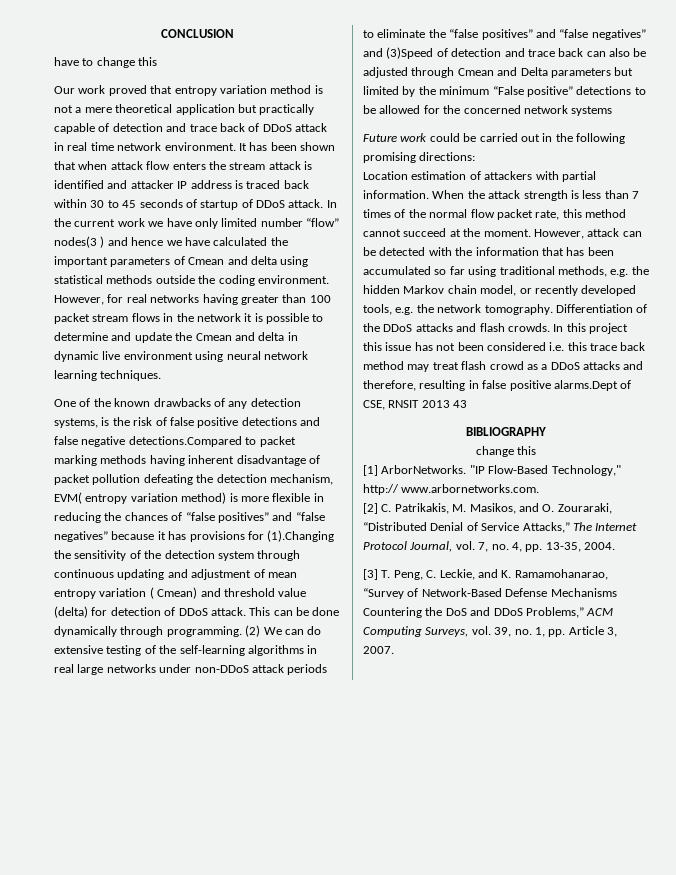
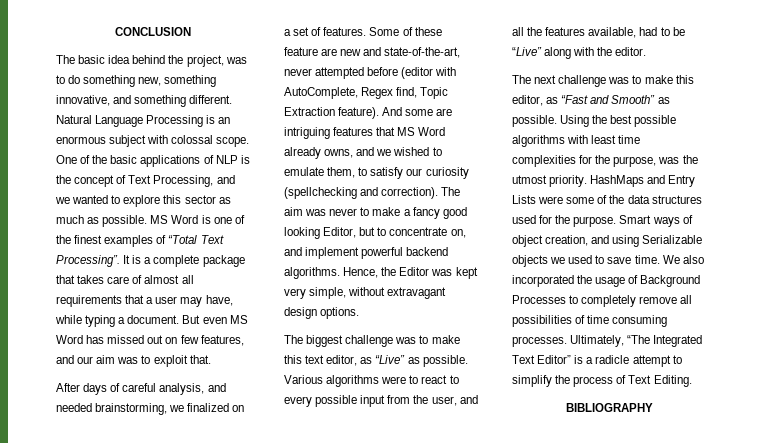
[54,57,158,68] [54,85,323,96] [54,104,315,115] [54,123,327,134] [54,142,335,151] [54,161,312,170] [54,180,309,189] [54,199,337,210] [54,218,339,229] [54,236,288,248] [54,256,309,267] [54,275,329,286] [54,294,331,305] [54,313,324,324] [54,332,298,343] [54,351,308,362] [54,370,162,381] [54,398,301,409] [54,417,320,428] [54,436,296,447] [54,455,320,466] [54,474,333,485] [54,492,324,504] [54,512,325,523] [54,530,335,542] [54,550,301,561] [54,569,297,580] [54,587,307,599] [54,606,340,618] [54,625,322,637] [54,645,318,656] [54,664,328,675] [363,29,646,40] [363,47,647,59] [363,67,634,78] [363,86,646,97] [363,105,613,116] [363,133,625,144] [363,152,476,163] [363,171,596,182] [363,190,639,201] [363,209,626,220] [363,228,642,239] [363,247,614,256] [363,266,649,277] [363,285,637,296] [363,304,648,315] [363,323,628,334] [363,342,646,351] [363,361,644,372] [363,380,632,391] [363,400,468,410] [466,427,546,436] [475,446,537,457] [363,465,621,476] [363,484,540,495] [363,503,612,514] [363,522,638,533] [363,541,615,552] [363,569,608,580] [363,588,617,599] [363,607,614,618] [363,626,617,637] [363,646,394,654] have to change this // Our work proved that entropy variation method is not a mere theoretical application but practically capable of detection and trace back of DDoS attack in real time network environment. It has been shown that when attack flow enters the stream attack is identified and attacker IP address is traced back within 30 to 45 seconds of startup of DDoS attack. In the current work we have only limited number “flow” nodes(3 ) and hence we have calculated the important parameters of Cmean and delta using statistical methods outside the coding environment. However, for real networks having greater than 100 packet stream flows in the network it is possible to determine and update the Cmean and delta in dynamic live environment using neural network learning techniques. // One of the known drawbacks of any detection systems, is the risk of false positive detections and false negative detections.Compared to packet marking methods having inherent disadvantage of packet pollution defeating the detection mechanism, EVM( entropy variation method) is more flexible in reducing the chances of “false positives” and “false negatives” because it has provisions for (1).Changing the sensitivity of the detection system through continuous updating and adjustment of mean entropy variation ( Cmean) and threshold value (delta) for detection of DDoS attack. This can be done dynamically through programming. (2) We can do extensive testing of the self-learning algorithms in real large networks under non-DDoS attack periods to eliminate the “false positives” and “false negatives” and (3)Speed of detection and trace back can also be adjusted through Cmean and Delta parameters but limited by the minimum “False positive” detections to be allowed for the concerned network systems // Future work could be carried out in the following promising directions: // Location estimation of attackers with partial information. When the attack strength is less than 7 times of the normal flow packet rate, this method cannot succeed at the moment. However, attack can be detected with the information that has been accumulated so far using traditional methods, e.g. the hidden Markov chain model, or recently developed tools, e.g. the network tomography. Differentiation of the DDoS attacks and flash crowds. In this project this issue has not been considered i.e. this trace back method may treat flash crowd as a DDoS attacks and therefore, resulting in false positive alarms.Dept of CSE, RNSIT 2013 43 // BIBLIOGRAPHY // change this // [1] ArborNetworks. "IP Flow-Based Technology," http:// www.arbornetworks.com. // [2] C. Patrikakis, M. Masikos, and O. Zouraraki, “Distributed Denial of Service Attacks,” The Internet Protocol Journal, vol. 7, no. 4, pp. 13-35, 2004. // [3] T. Peng, C. Leckie, and K. Ramamohanarao, “Survey of Network-Based Defense Mechanisms Countering the DoS and DDoS Problems,” ACM Computing Surveys, vol. 39, no. 1, pp. Article 3, 2007. -> [56,55,247,67] [56,75,217,87] [56,95,233,107] [56,115,231,127] [56,135,250,147] [56,155,250,167] [56,175,235,187] [55,195,231,207] [56,215,245,227] [56,235,224,247] [56,255,245,267] [56,275,194,284] [56,295,233,307] [55,315,248,327] [56,335,244,346] [56,355,211,367] [56,383,226,395] [56,403,245,415] [284,27,442,36] [284,47,461,58] [284,67,457,79] [284,87,449,99] [284,107,453,119] [284,127,446,139] [284,147,442,159] [284,167,469,179] [284,187,461,199] [284,207,467,219] [284,227,466,239] [284,247,449,259] [284,267,478,279] [284,287,447,299] [284,307,360,319] [284,335,460,347] [284,355,468,367] [284,375,459,387] [284,395,478,407] [512,27,685,38] [512,47,647,59] [512,75,694,87] [512,95,670,106] [512,115,677,127] [512,135,641,147] [512,155,698,167] [512,175,696,187] [512,195,702,204] [512,215,693,227] [512,235,703,247] [512,255,704,267] [512,275,701,287] [512,295,693,307] [512,315,668,327] [512,335,703,347] [512,355,682,367] [512,375,692,387] [565,403,653,412] The basic idea behind the project, was to do something new, something innovative, and something different. Natural Language Processing is an enormous subject with colossal scope. One of the basic applications of NLP is the concept of Text Processing, and we wanted to explore this sector as much as possible. MS Word is one of the finest examples of “Total Text Processing”. It is a complete package that takes care of almost all requirements that a user may have, while typing a document. But even MS Word has missed out on few features, and our aim was to exploit that. // After days of careful analysis, and needed brainstorming, we finalized on a set of features. Some of these feature are new and state-of-the-art, never attempted before (editor with AutoComplete, Regex find, Topic Extraction feature). And some are intriguing features that MS Word already owns, and we wished to emulate them, to satisfy our curiosity (spellchecking and correction). The aim was never to make a fancy good looking Editor, but to concentrate on, and implement powerful backend algorithms. Hence, the Editor was kept very simple, without extravagant design options. // The biggest challenge was to make this text editor, as “Live” as possible. Various algorithms were to react to every possible input from the user, and all the features available, had to be “Live” along with the editor. // The next challenge was to make this editor, as “Fast and Smooth” as possible. Using the best possible algorithms with least time complexities for the purpose, was the utmost priority. HashMaps and Entry Lists were some of the data structures used for the purpose. Smart ways of object creation, and using Serializable objects we used to save time. We also incorporated the usage of Background Processes to completely remove all possibilities of time consuming processes. Ultimately, “The Integrated Text Editor” is a radicle attempt to simplify the process of Text Editing. // BIBLIOGRAPHY

